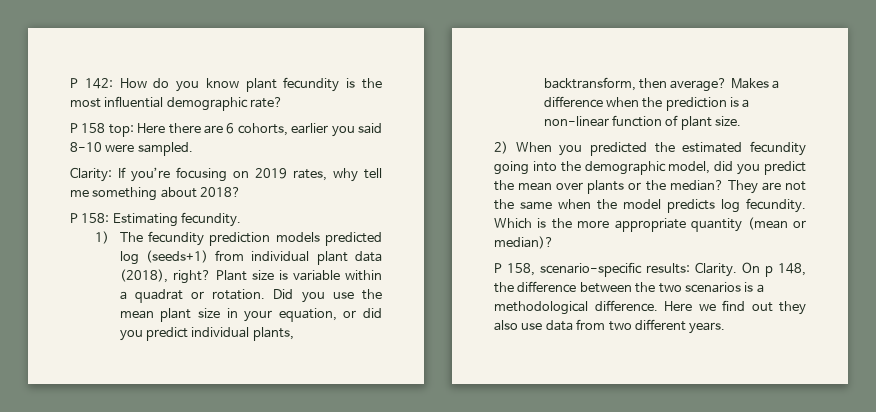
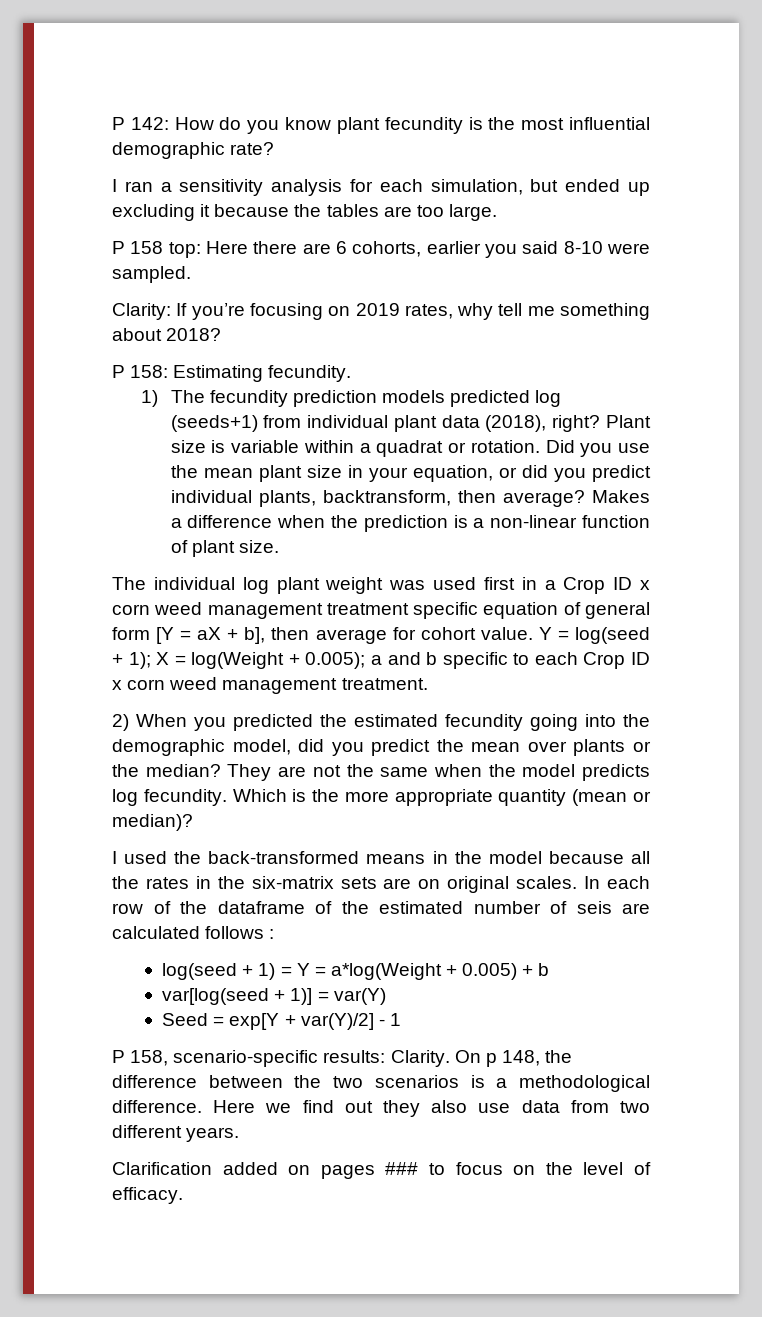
(284, 102) none -> [112,179,650,196] [112,204,497,221] // I ran a sensitivity analysis for each simulation, but ended up excluding it because the tables are too large.
(742, 121) none -> [112,577,650,594] [112,602,650,619] [112,627,650,644] [112,652,650,669] [112,677,428,694] // The individual log plant weight was used first in a Crop ID x corn weed management treatment specific equation of general form [Y = aX + b], then average for cohort value. Y = log(seed + 1); X = log(Weight + 0.005); a and b specific to each Crop ID x corn weed management treatment.
(554, 242) none -> [112,851,651,864] [112,876,650,893] [112,901,650,914] [112,926,275,939] [162,963,550,980] [162,988,386,1005] [162,1013,401,1030] // I used the back-transformed means in the model because all the rates in the six-matrix sets are on original scales. In each row of the dataframe of the estimated number of seis are calculated follows : // log(seed + 1) = Y = a*log(Weight + 0.005) + b // var[log(seed + 1)] = var(Y) // Seed = exp[Y + var(Y)/2] - 1
(726, 328) none -> [112,1162,652,1179] [112,1187,183,1204] // Clarification added on pages ### to focus on the level of efficacy.

